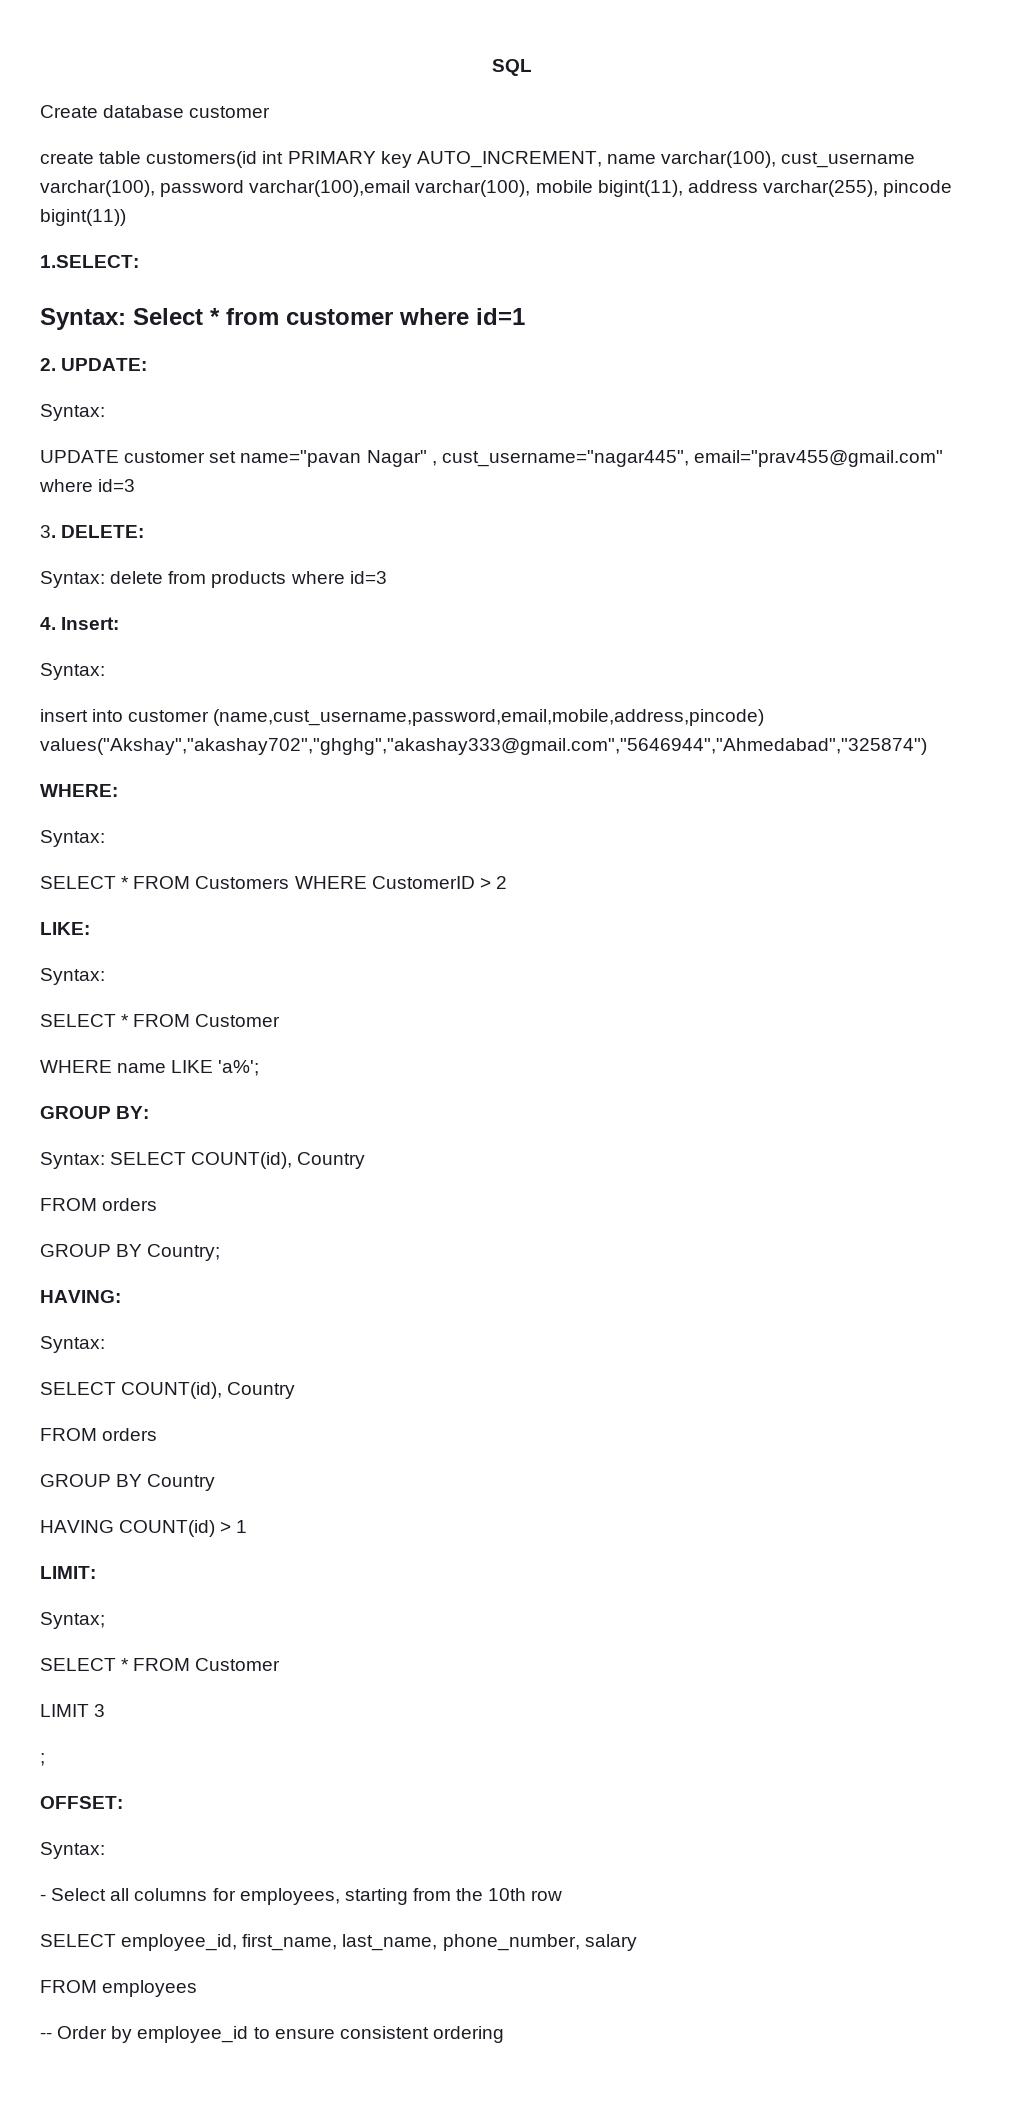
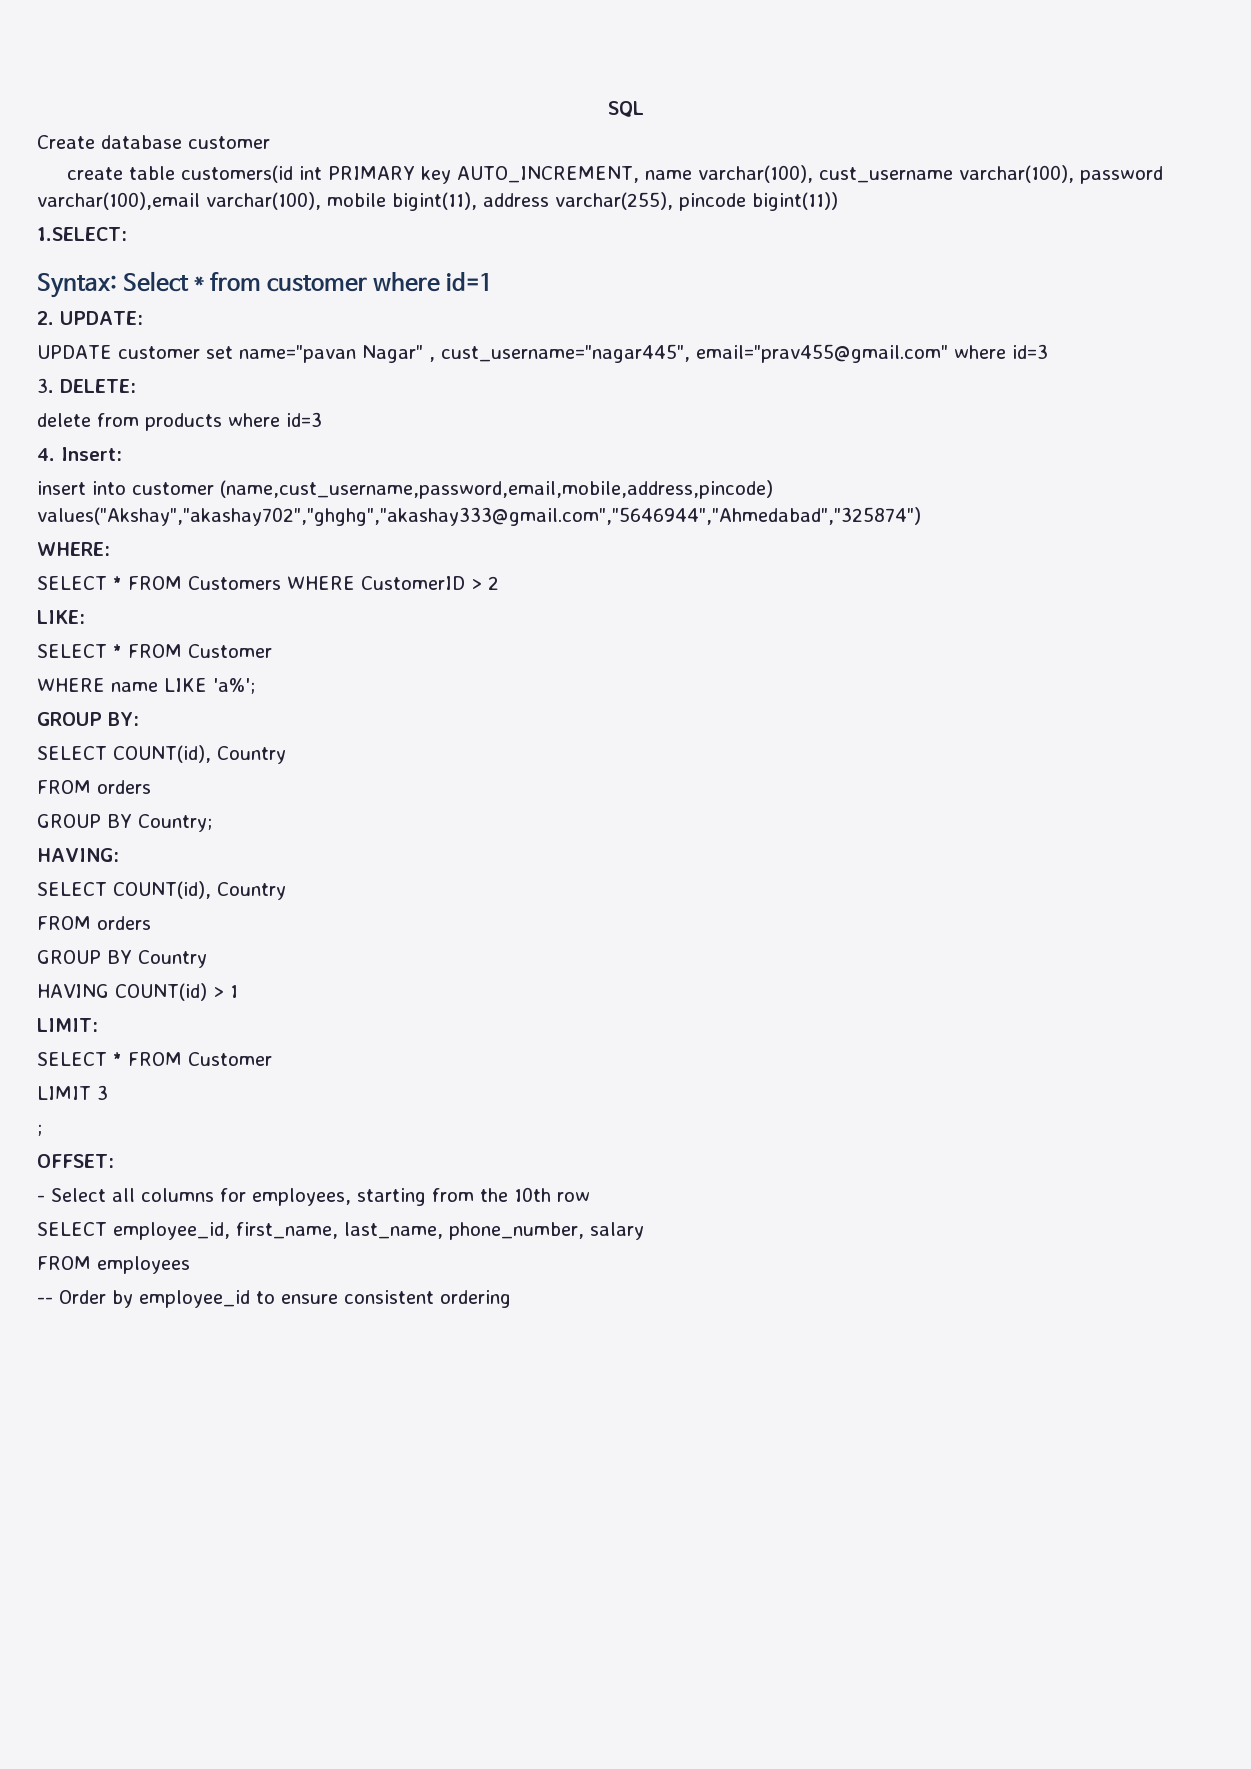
[40,404,105,421] // Syntax: -> (143, 318) none
[40,571,105,588] Syntax: -> (136, 386) none
[40,663,105,680] // Syntax: -> (122, 454) none
[40,830,105,847] // Syntax: -> (110, 549) none
[40,968,105,985] // Syntax: -> (85, 617) none
[40,1152,105,1169] Syntax: -> (139, 719) none
[40,1336,105,1353] // Syntax: -> (119, 855) none
[40,1612,105,1629] // Syntax; -> (98, 1025) none
[40,1842,105,1859] // Syntax: -> (114, 1161) none

